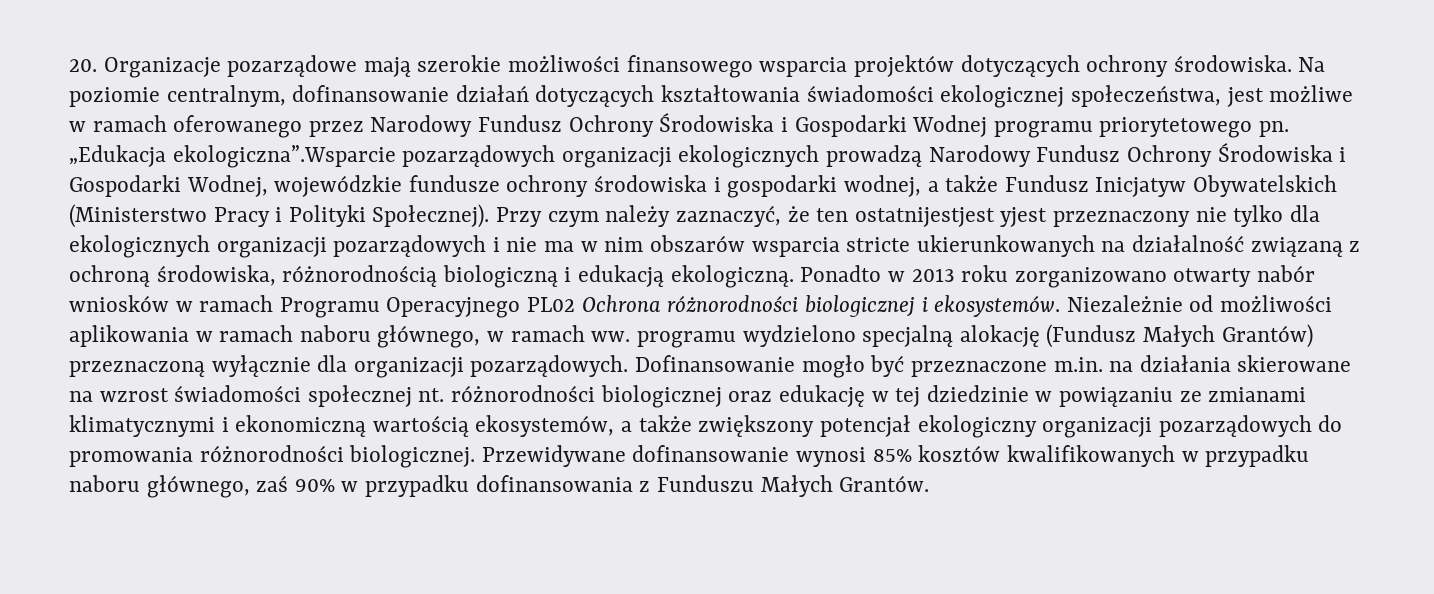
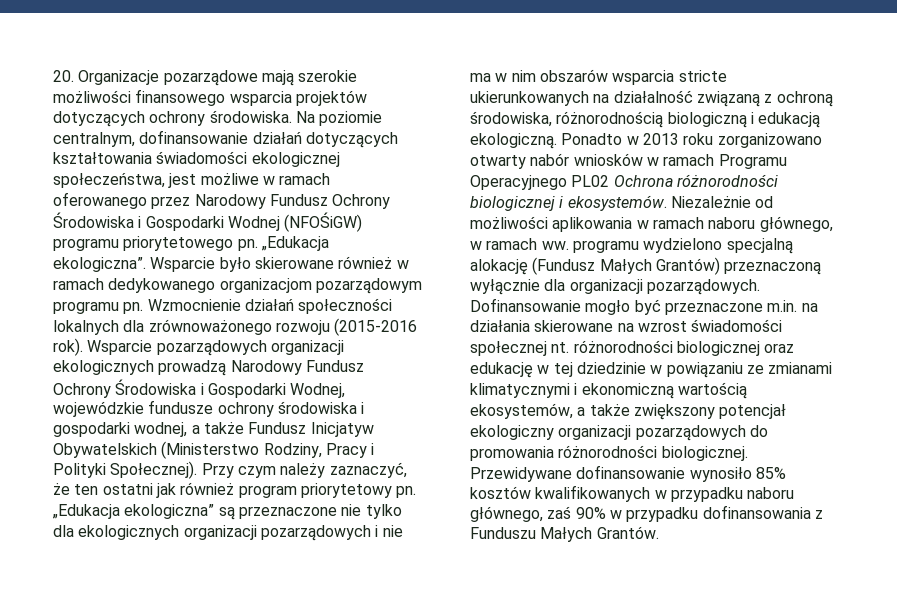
(988, 126) none -> [284,212,363,232] (NFOŚiGW)
[172,145,396,168] ekologiczna”.Wsparcie -> [53,256,409,272] [53,278,422,294] [53,298,393,314] [53,318,418,336] [53,338,153,356] ekologiczna”. Wsparcie było skierowane również w ramach dedykowanego organizacjom pozarządowym programu pn. Wzmocnienie działań społeczności lokalnych dla zrównoważonego rozwoju (2015-2016 rok). Wsparcie
(207, 216) none -> [263,443,322,458] Rodziny,
[854,207,1190,227] ostatnijestjest yjest przeznaczony -> [102,482,417,498] [52,504,337,520] ostatni jak również program priorytetowy pn. „Edukacja ekologiczna” są przeznaczone
[796,447,867,467] wynosi -> [689,467,752,482] wynosiło

